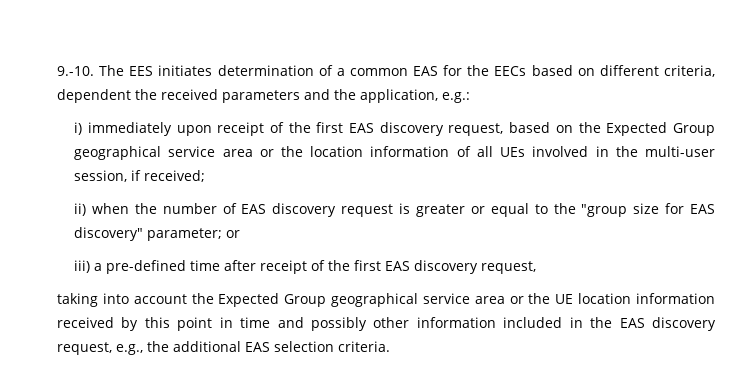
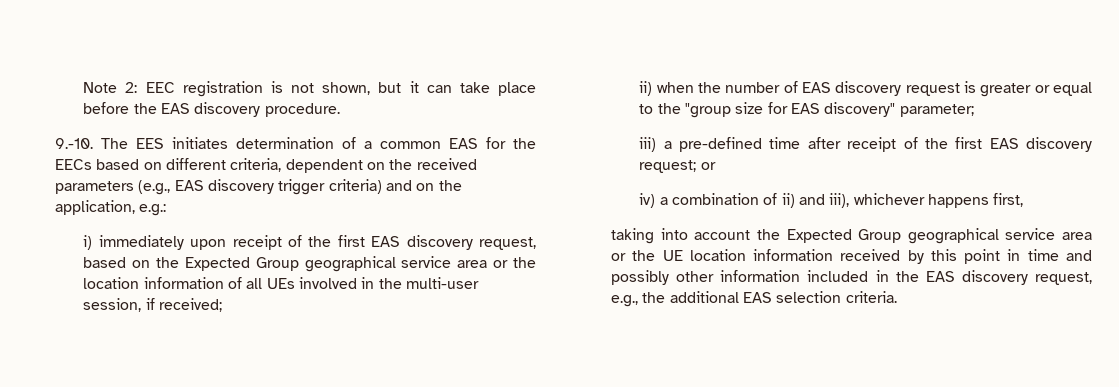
(57, 71) none -> [83,81,537,97] [83,102,340,117] Note 2: EEC registration is not shown, but it can take place before the EAS discovery procedure. //
(132, 96) none -> [367,162,386,170] on
[304,89,331,100] and -> [138,179,435,195] (e.g., EAS discovery trigger criteria) and on
[226,230,241,238] or -> (974, 110) none
[481,261,537,274] request, -> [639,160,716,173] [639,193,1024,208] request; or // iv) a combination of ii) and iii), whichever happens first,

